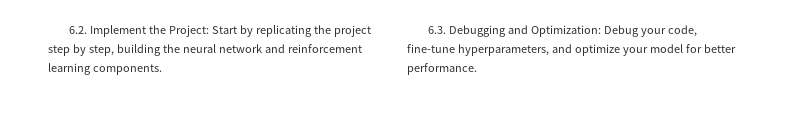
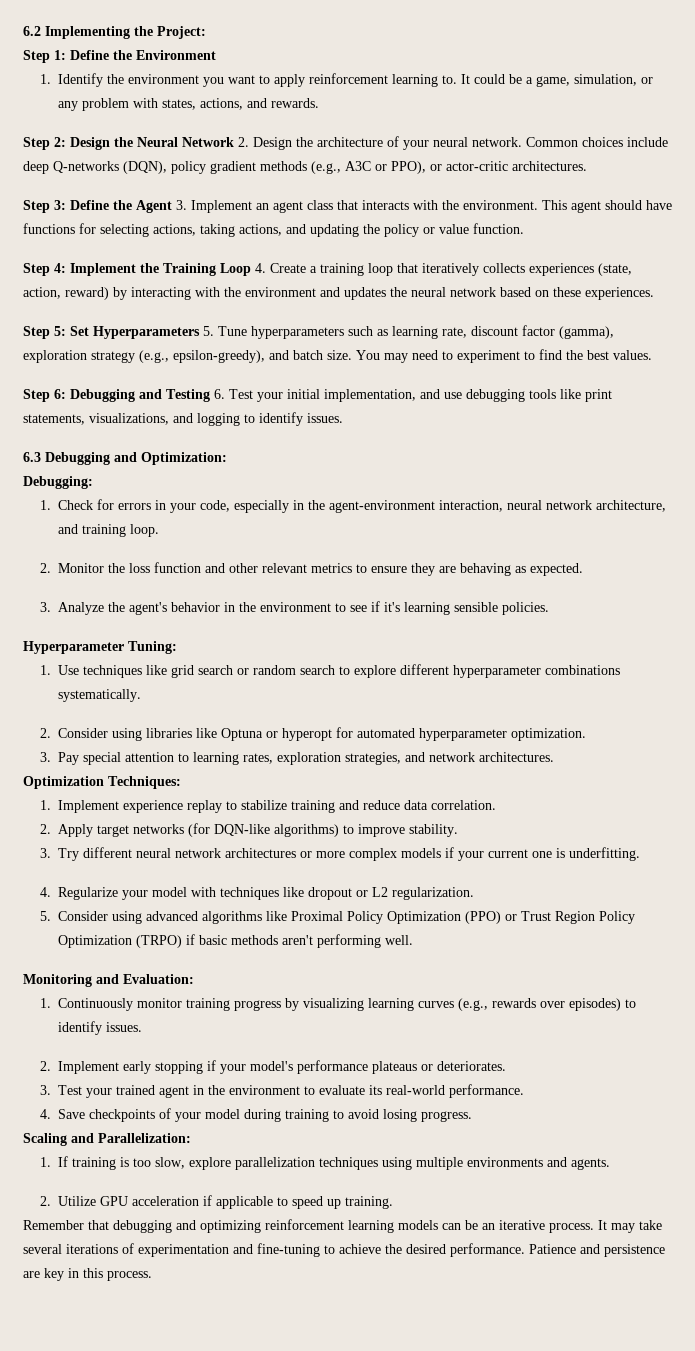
[69,25,372,37] [48,44,362,56] [48,63,162,75] [428,25,698,37] [407,44,736,56] [407,63,477,75] 6.2. Implement the Project: Start by replicating the project step by step, building the neural network and reinforcement learning components. // 6.3. Debugging and Optimization: Debug your code, fine-tune hyperparameters, and optimize your model for better performance. -> [23,26,206,39] [23,50,216,63] [40,73,654,87] [58,98,320,111] [23,136,668,150] [23,161,587,174] [23,200,672,213] [23,223,524,237] [23,263,632,276] [23,287,654,300] [23,325,614,339] [23,349,652,363] [23,389,612,402] [23,412,343,426] [23,452,227,465] [23,476,93,489] [40,499,667,513] [58,524,160,537] [40,562,584,576] [40,601,550,615] [23,641,177,654] [40,664,621,678] [58,689,142,702] [40,727,587,741] [40,752,555,765] [23,776,181,789] [40,800,497,813] [40,823,459,837] [40,847,641,861] [40,887,475,900] [40,911,636,924] [58,934,414,948] [23,974,194,987] [40,998,637,1011] [58,1021,143,1035] [40,1060,507,1074] [40,1084,525,1098] [40,1108,473,1122] [23,1133,191,1146] [40,1156,611,1170] [40,1195,394,1209] [23,1219,662,1233] [23,1243,665,1257] [23,1268,152,1281] 6.2 Implementing the Project: // Step 1: Define the Environment // 1. Identify the environment you want to apply reinforcement learning to. It could be a game, simulation, or any problem with states, actions, and rewards. // Step 2: Design the Neural Network 2. Design the architecture of your neural network. Common choices include deep Q-networks (DQN), policy gradient methods (e.g., A3C or PPO), or actor-critic architectures. // Step 3: Define the Agent 3. Implement an agent class that interacts with the environment. This agent should have functions for selecting actions, taking actions, and updating the policy or value function. // Step 4: Implement the Training Loop 4. Create a training loop that iteratively collects experiences (state, action, reward) by interacting with the environment and updates the neural network based on these experiences. // Step 5: Set Hyperparameters 5. Tune hyperparameters such as learning rate, discount factor (gamma), exploration strategy (e.g., epsilon-greedy), and batch size. You may need to experiment to find the best values. // Step 6: Debugging and Testing 6. Test your initial implementation, and use debugging tools like print statements, visualizations, and logging to identify issues. // 6.3 Debugging and Optimization: // Debugging: // 1. Check for errors in your code, especially in the agent-environment interaction, neural network architecture, and training loop. // 2. Monitor the loss function and other relevant metrics to ensure they are behaving as expected. // 3. Analyze the agent's behavior in the environment to see if it's learning sensible policies. // Hyperparameter Tuning: // 1. Use techniques like grid search or random search to explore different hyperparameter combinations systematically. // 2. Consider using libraries like Optuna or hyperopt for automated hyperparameter optimization. // 3. Pay special attention to learning rates, exploration strategies, and network architectures. // Optimization Techniques: // 1. Implement experience replay to stabilize training and reduce data correlation. // 2. Apply target networks (for DQN-like algorithms) to improve stability. // 3. Try different neural network architectures or more complex models if your current one is underfitting. // 4. Regularize your model with techniques like dropout or L2 regularization. // 5. Consider using advanced algorithms like Proximal Policy Optimization (PPO) or Trust Region Policy Optimization (TRPO) if basic methods aren't performing well. // Monitoring and Evaluation: // 1. Continuously monitor training progress by visualizing learning curves (e.g., rewards over episodes) to identify issues. // 2. Implement early stopping if your model's performance plateaus or deteriorates. // 3. Test your trained agent in the environment to evaluate its real-world performance. // 4. Save checkpoints of your model during training to avoid losing progress. // Scaling and Parallelization: // 1. If training is too slow, explore parallelization techniques using multiple environments and agents. // 2. Utilize GPU acceleration if applicable to speed up training. // Remember that debugging and optimizing reinforcement learning models can be an iterative process. It may take several iterations of experimentation and fine-tuning to achieve the desired performance. Patience and persistence are key in this process.

